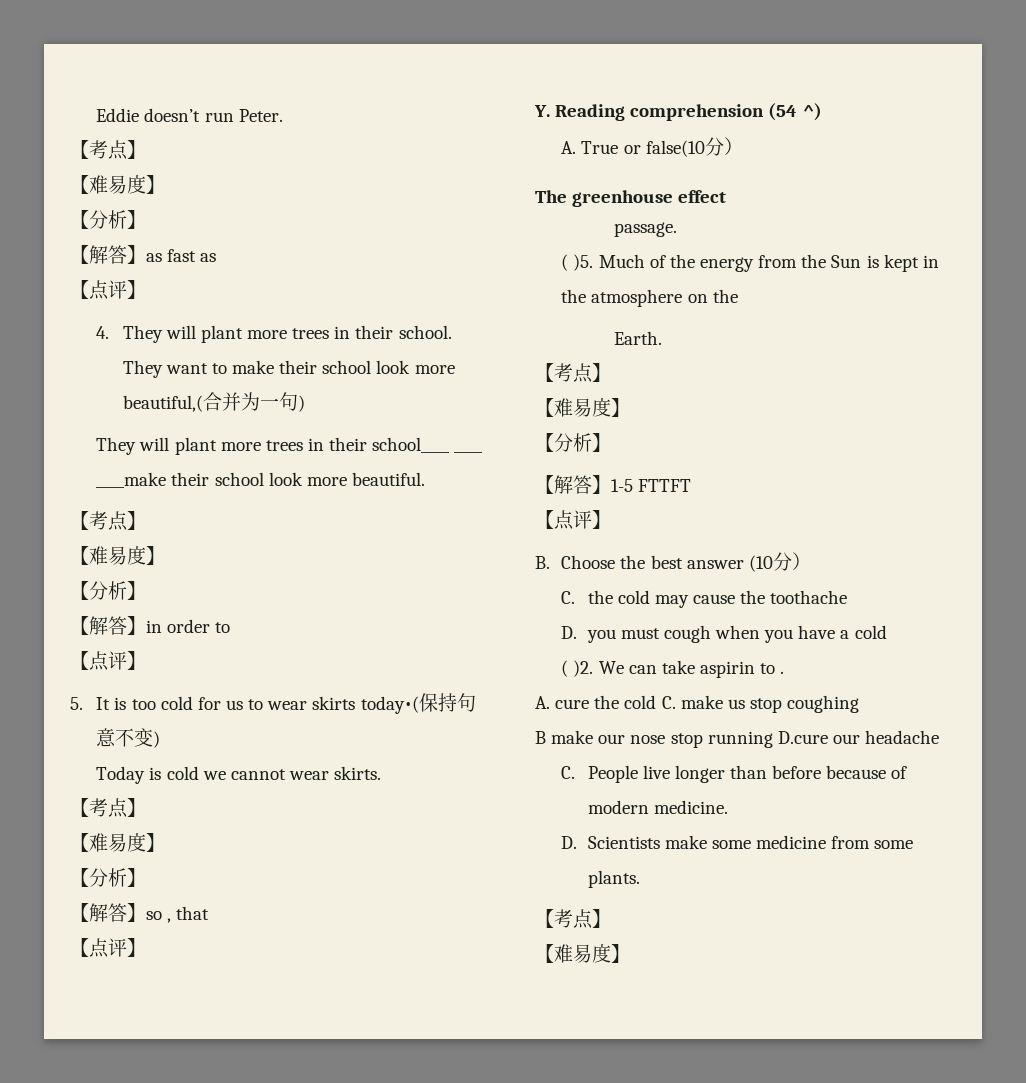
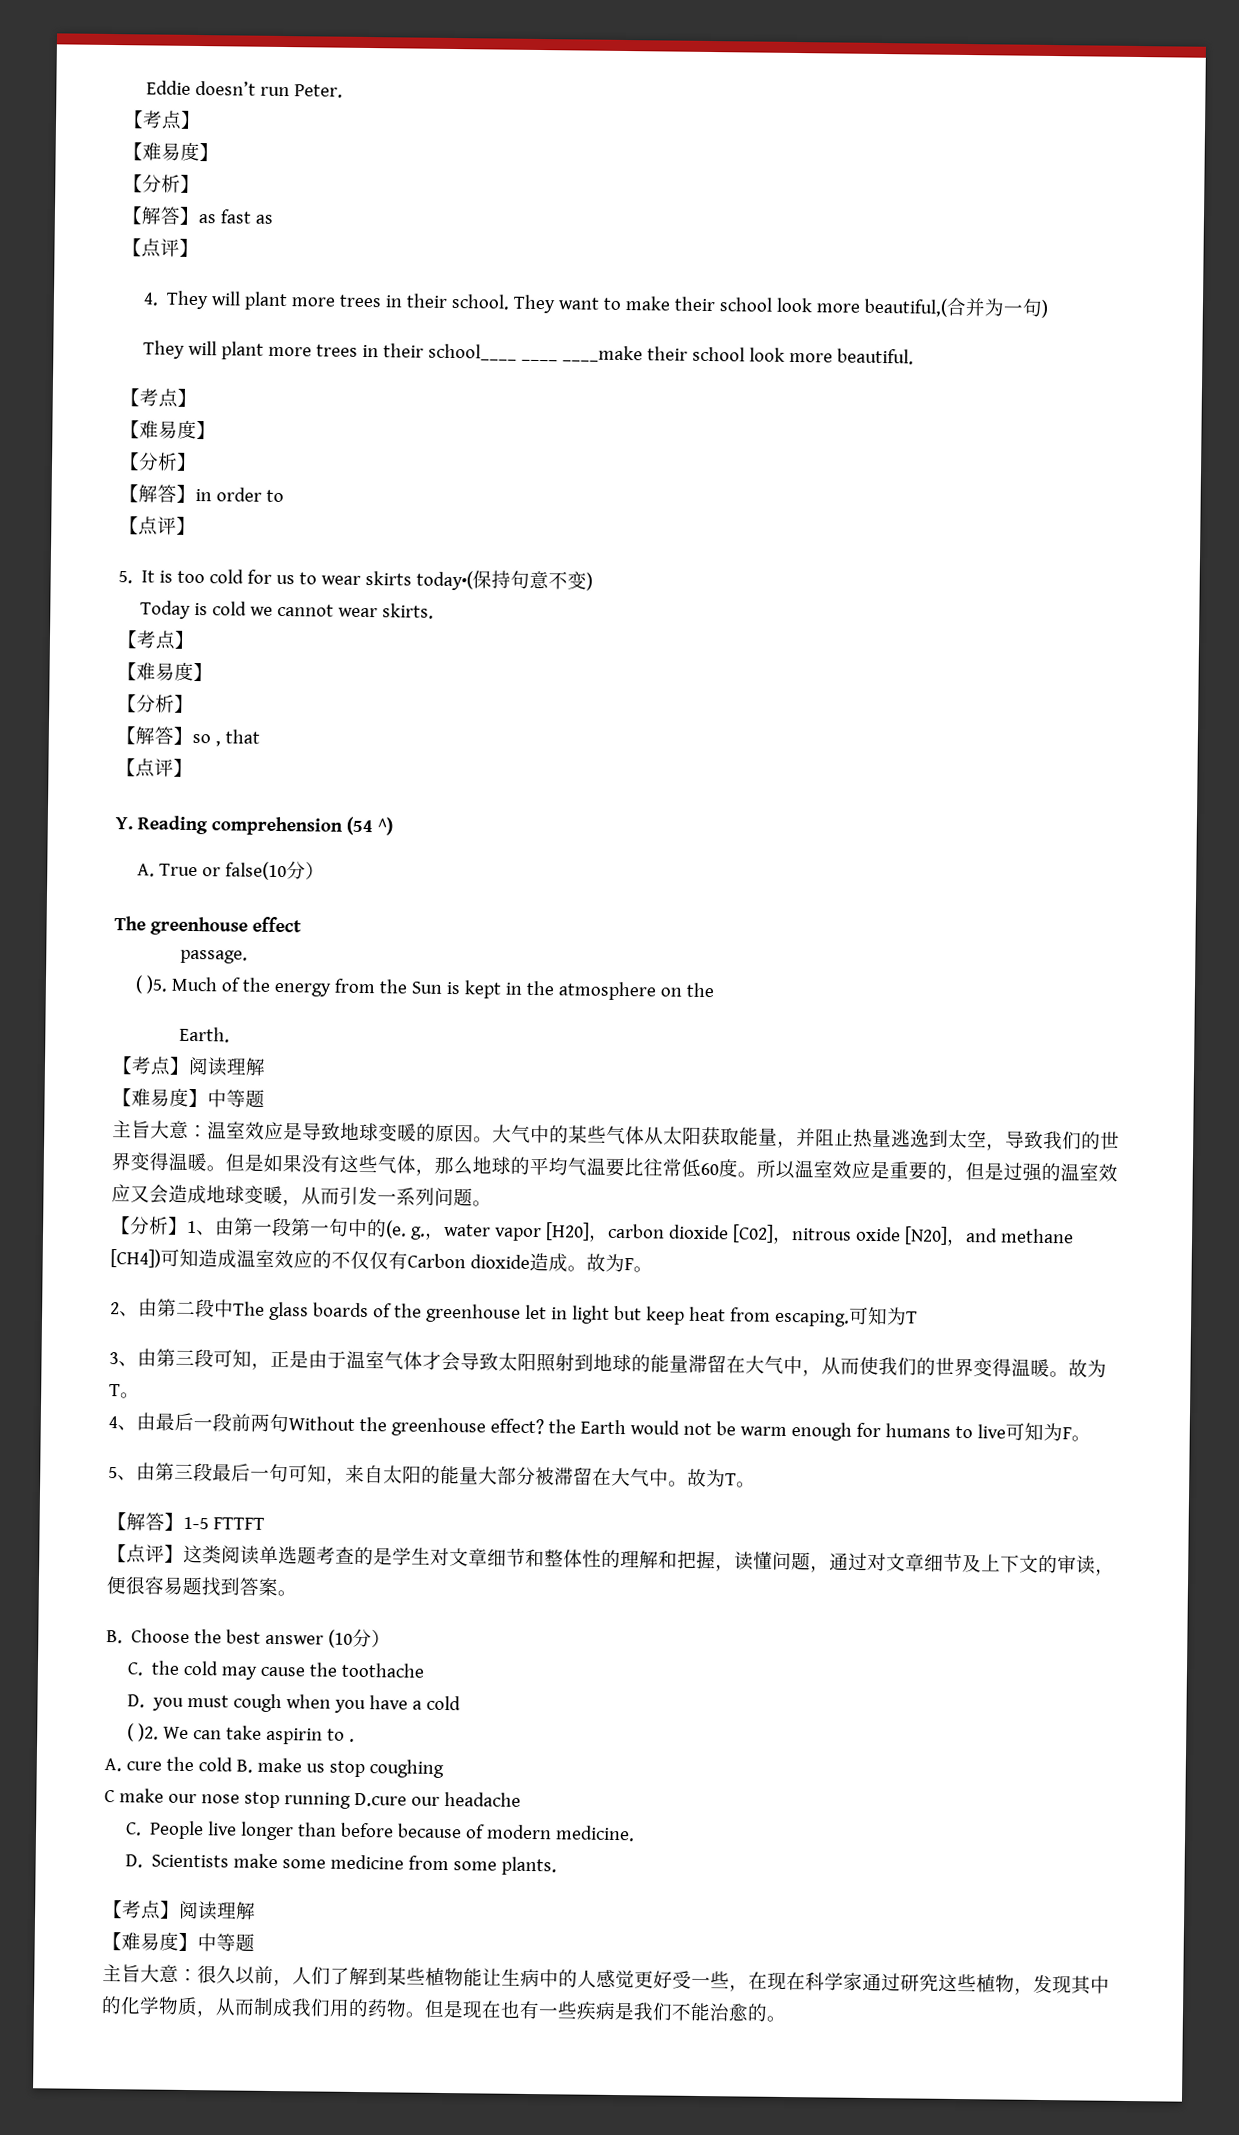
[535,398,630,417] [535,433,611,452] // 【难易度】 // 【分析】 -> [188,1056,266,1077] [112,1088,265,1108] [112,1120,1120,1151] [111,1152,1118,1183] [111,1184,492,1207] [111,1216,1074,1247] [110,1248,653,1273] [110,1298,918,1327] [109,1348,1107,1378] [109,1384,140,1399] [108,1412,1091,1442] [108,1462,756,1488] 阅读理解 // 【难易度】中等题 // 主旨大意：温室效应是导致地球变暖的原因。大气中的某些气体从太阳获取能量，并阻止热量逃逸到太空，导致我们的世界变得温暖。但是如果没有这些气体，那么地球的平均气温要比往常低60度。所以温室效应是重要的，但是过强的温室效应又会造成地球变暖，从而引发一系列问题。 // 【分析】1、由第一段第一句中的(e. g.，water vapor [H20]，carbon dioxide [C02]，nitrous oxide [N20]，and methane [CH4])可知造成温室效应的不仅仅有Carbon dioxide造成。故为F。 // 2、由第二段中The glass boards of the greenhouse let in light but keep heat from escaping.可知为T // 3、由第三段可知，正是由于温室气体才会导致太阳照射到地球的能量滞留在大气中，从而使我们的世界变得温暖。故为T。 // 4、由最后一段前两句Without the greenhouse effect? the Earth would not be warm enough for humans to live可知为F。 // 5、由第三段最后一句可知，来自太阳的能量大部分被滞留在大气中。故为T。
(611, 519) none -> [183,1544,1115,1576] [106,1576,297,1597] 这类阅读单选题考查的是学生对文章细节和整体性的理解和把握，读懂问题，通过对文章细节及上下文的审读，便很容易题找到答案。
[661,696,676,709] C. -> [235,1759,253,1773] B.
[535,731,546,744] B -> [104,1790,115,1803] C
[535,944,630,963] // 【难易度】 -> [179,1900,256,1921] [102,1932,255,1952] [102,1964,1110,1995] [101,1996,786,2023] 阅读理解 // 【难易度】中等题 // 主旨大意：很久以前，人们了解到某些植物能让生病中的人感觉更好受一些，在现在科学家通过研究这些植物，发现其中的化学物质，从而制成我们用的药物。但是现在也有一些疾病是我们不能治愈的。

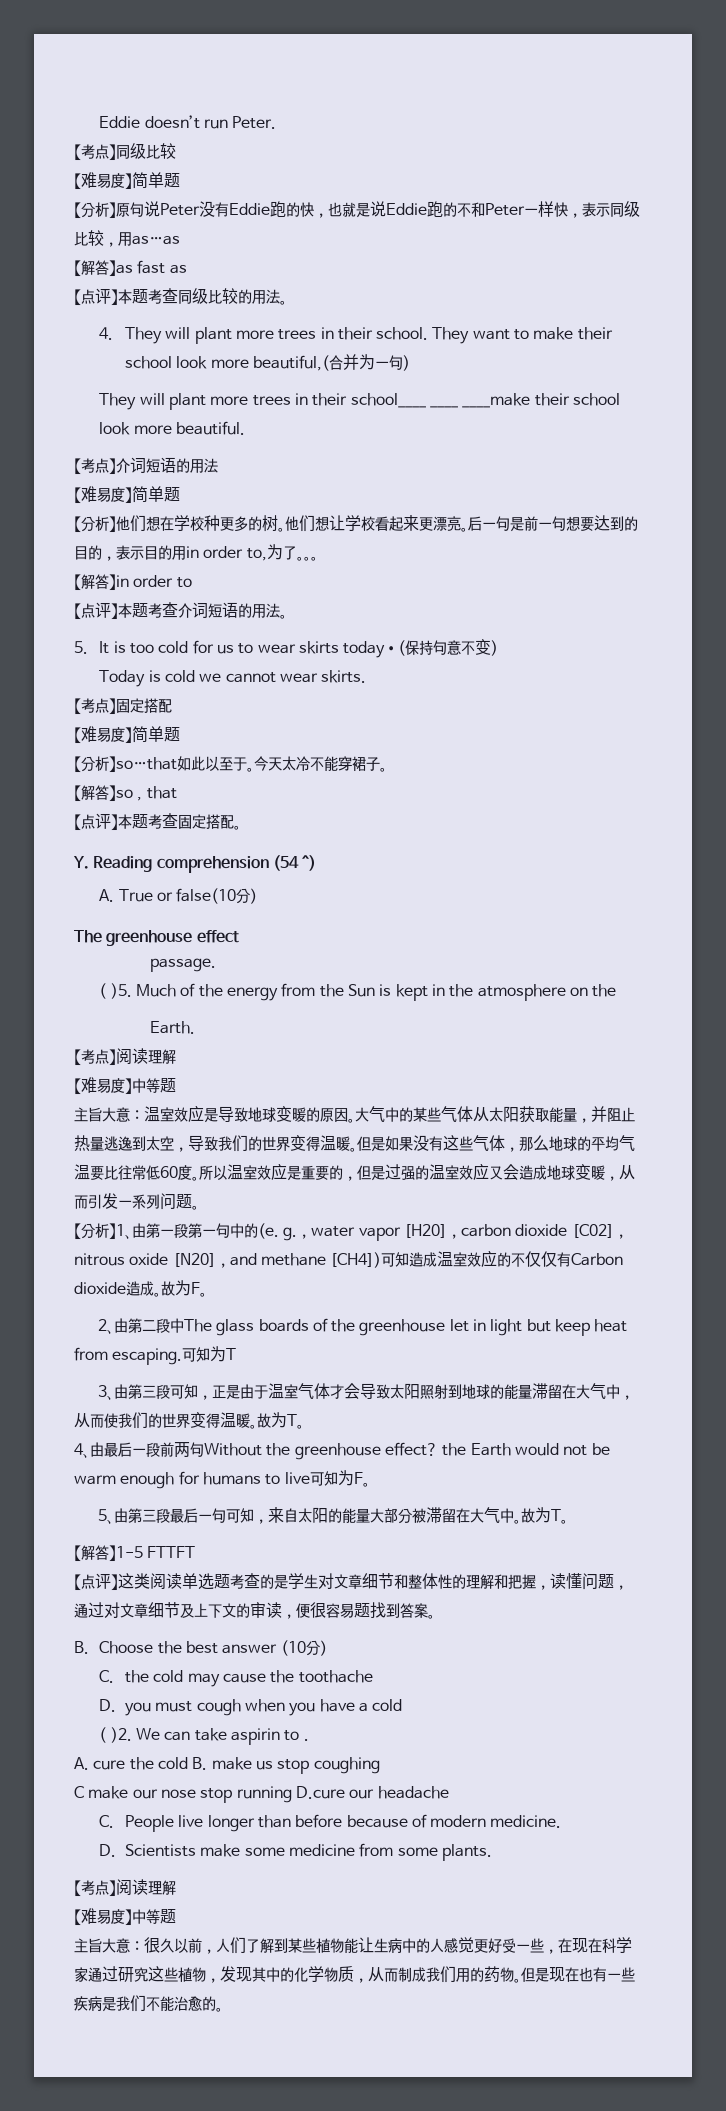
[123,142,219,162] [123,174,200,194] // 【难易度】 // 【分析】 -> [116,143,176,159] [74,172,180,190] [74,201,640,219] [74,230,180,247] 同级比较 // 【难易度】简单题 // 【分析】原句说Peter没有Eddie跑的快，也就是说Eddie跑的不和Peter一样快，表示同级比较，用as…as
(199, 248) none -> [118,288,287,305] 本题考查同级比较的用法。
[120,420,216,440] [119,452,197,472] // 【难易度】 // 【分析】 -> [116,457,218,473] [74,486,180,504] [74,515,638,533] [74,544,318,561] 介词短语的用法 // 【难易度】简单题 // 【分析】他们想在学校种更多的树。他们想让学校看起来更漂亮。后一句是前一句想要达到的目的，表示目的用in order to,为了。。。
(196, 526) none -> [118,602,287,619] 本题考查介词短语的用法。
[117,662,213,682] [117,694,194,713] // 【难易度】 // 【分析】 -> [116,698,172,713] [74,726,180,744] [74,756,387,773] 固定搭配 // 【难易度】简单题 // 【分析】so…that如此以至于。今天太冷不能穿裙子。
(193, 767) none -> [118,813,241,830] 本题考查固定搭配。

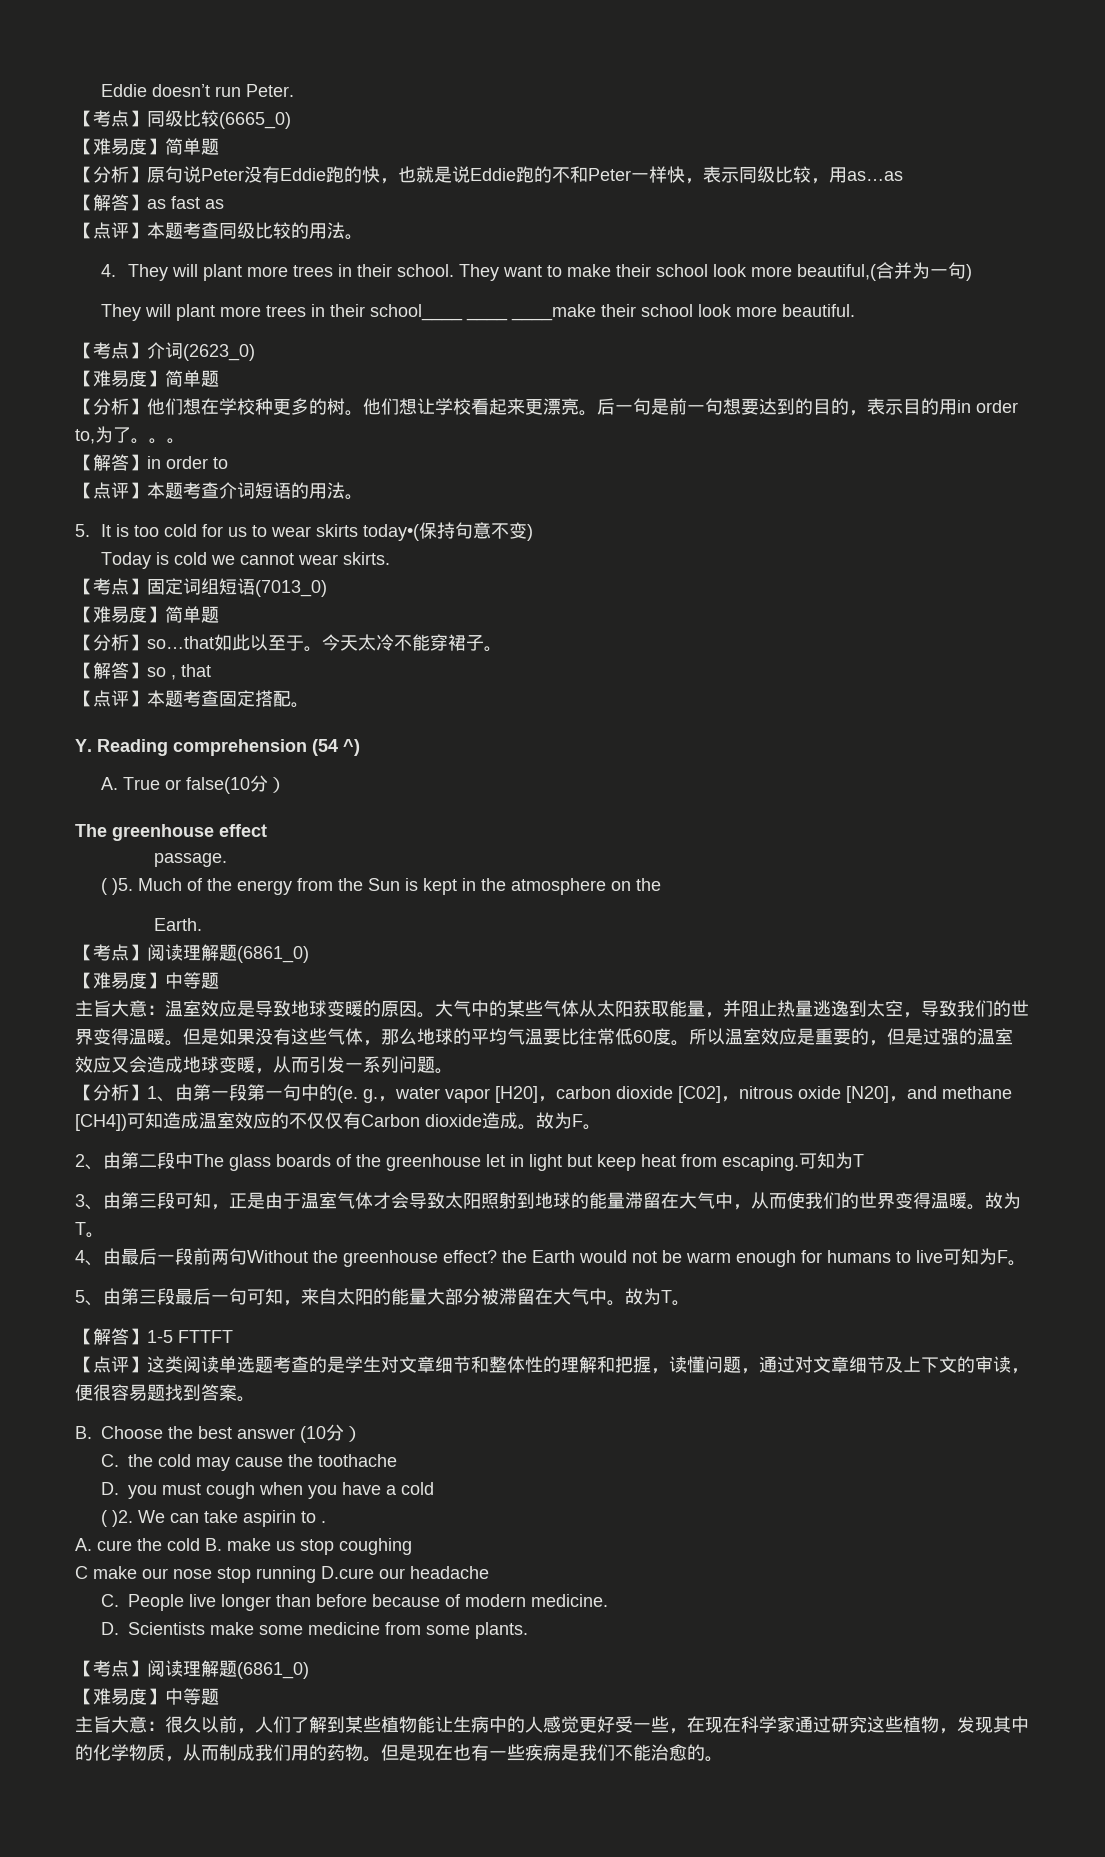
(176, 151) none -> [219,112,291,129] (6665_0)
[146,457,218,473] 短语的用法 -> [183,344,255,361] (2623_0)
[144,698,172,713] 搭配 -> [183,578,327,597] 词组短语(7013_0)
(176, 1056) none -> [219,944,309,963] 题(6861_0)
(176, 1887) none -> [219,1660,309,1679] 题(6861_0)

